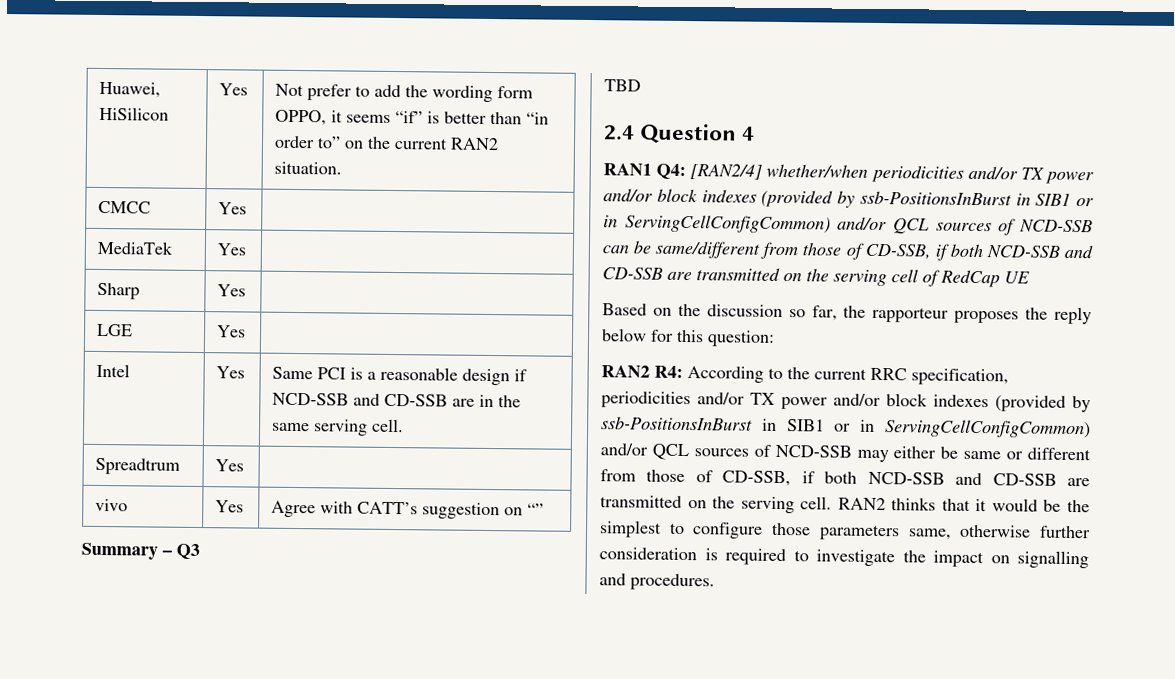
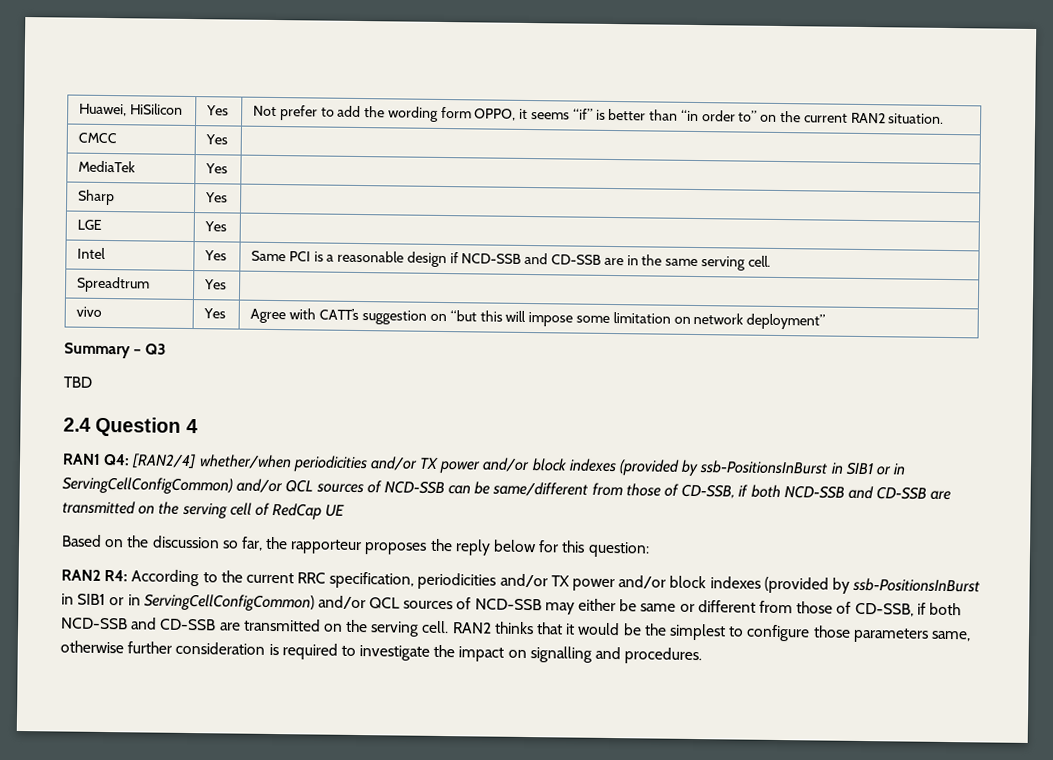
[527,503,545,516] “” -> [449,310,826,330] “but this will impose some limitation on network deployment”

